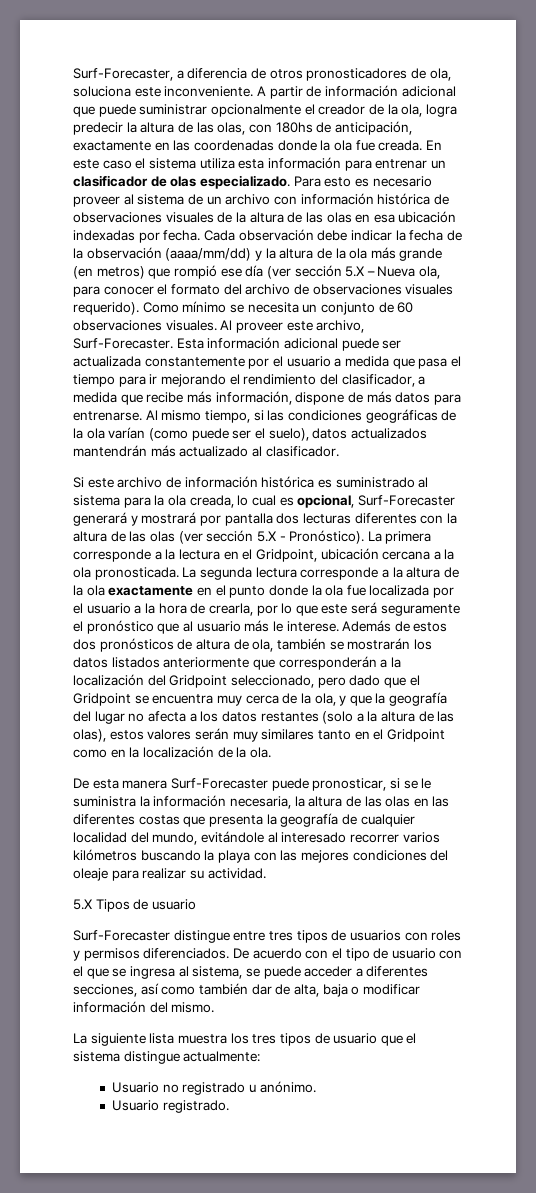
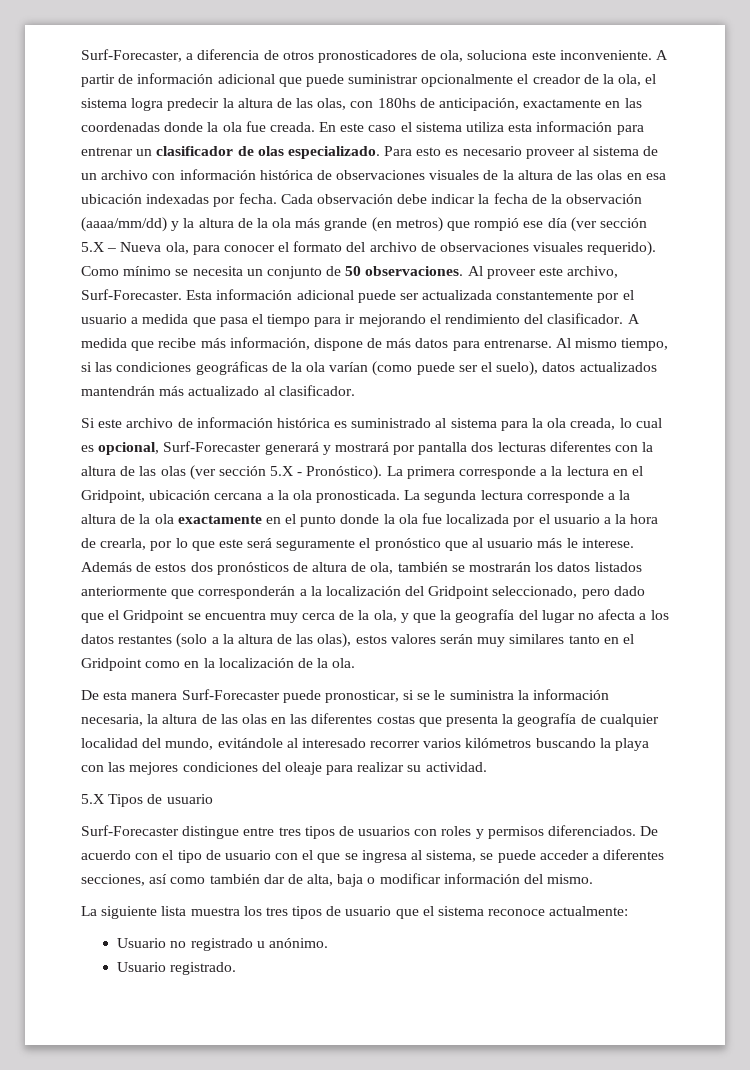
(423, 110) none -> [645,74,657,84] [81,98,127,108] el sistema
[397,302,414,313] [73,320,217,331] 60 observaciones visuales. -> [345,266,464,276] 50 observaciones.
[341,374,426,387] clasificador, a -> [547,313,640,324] clasificador. A
[123,1051,180,1064] distingue -> [488,909,546,916] reconoce

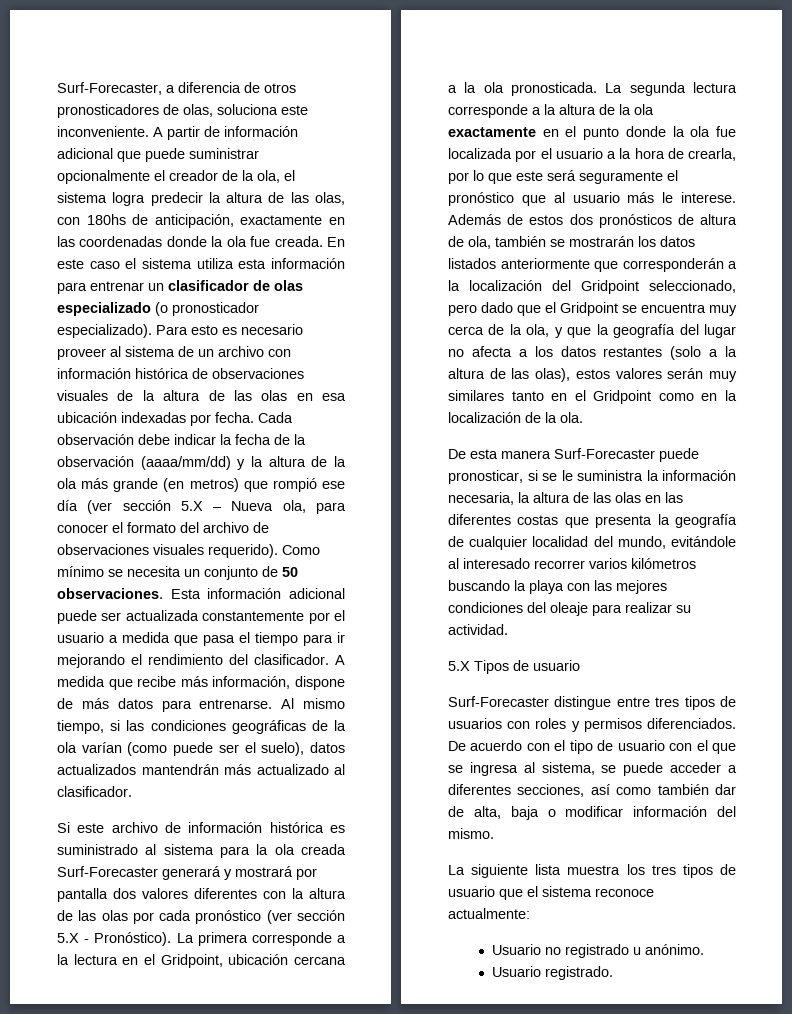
[440,50,464,62] ola, -> [183,104,213,117] olas,
[287,146,380,159] especializado. -> [57,302,259,316] [57,324,152,338] especializado (o pronosticador especializado).
[467,266,619,279] [81,289,182,300] Al proveer este archivo, Surf-Forecaster. -> (163, 593) none
[570,418,662,430] [81,442,160,455] creada, lo cual es opcional, -> [301,844,346,855] creada
[497,442,546,452] lecturas -> [142,888,188,899] valores
(186, 471) none -> [132,910,262,924] por cada pronóstico

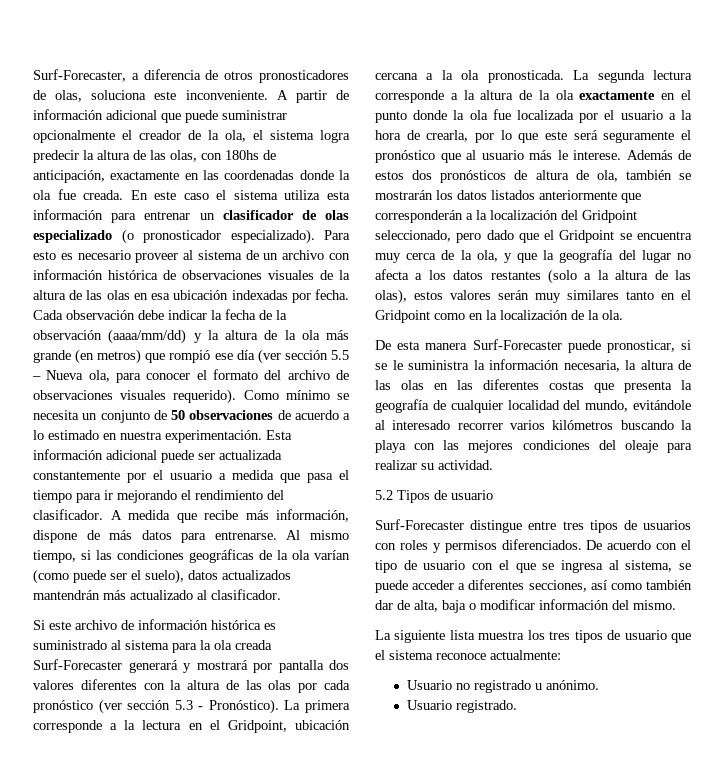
[180,501,203,511] 5.X -> [331,350,349,360] 5.5
[57,588,163,599] observaciones. -> [189,410,350,420] [33,430,262,443] observaciones de acuerdo a lo estimado en nuestra experimentación.
[57,933,79,943] 5.X -> [174,700,193,710] 5.3
[448,661,470,671] 5.X -> [375,490,393,500] 5.2

